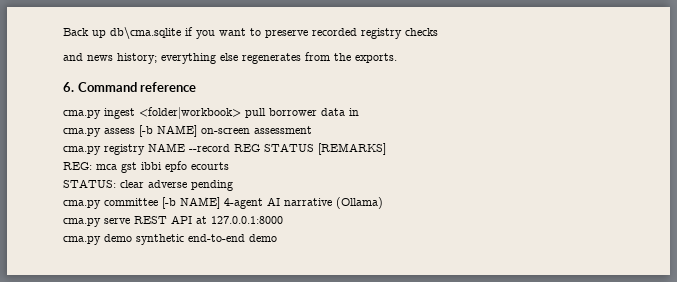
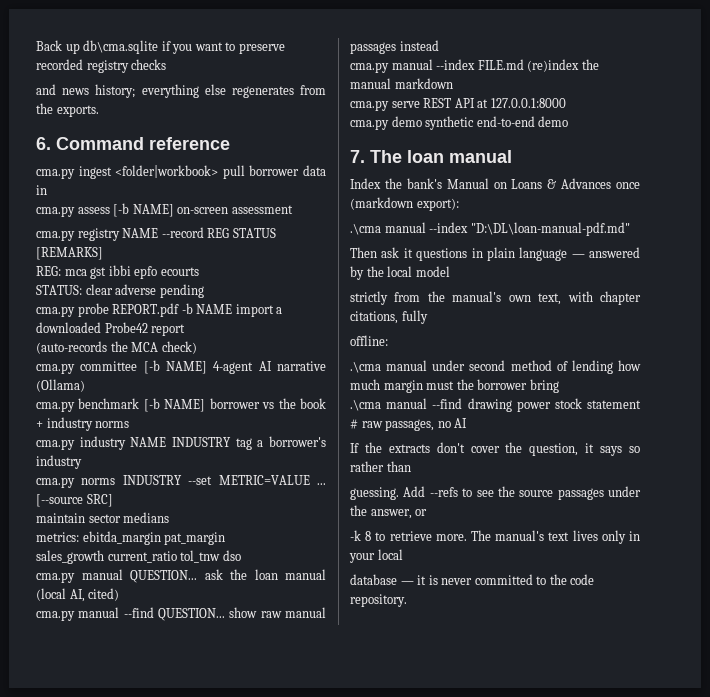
(233, 185) none -> [36,303,283,317] [36,322,186,336] [36,341,197,354] // cma.py probe REPORT.pdf -b NAME import a downloaded Probe42 report // (auto-records the MCA check)
(383, 203) none -> [36,398,326,412] [36,417,130,431] [36,436,326,450] [36,455,82,469] [36,475,326,488] [36,494,113,507] [36,512,170,523] [36,531,226,545] [36,550,241,564] [36,569,326,583] [36,588,120,602] [36,607,326,621] [350,40,439,54] [350,59,599,73] [350,78,453,89] // cma.py benchmark [-b NAME] borrower vs the book + industry norms // cma.py industry NAME INDUSTRY tag a borrower's industry // cma.py norms INDUSTRY --set METRIC=VALUE ... [--source SRC] // maintain sector medians // metrics: ebitda_margin pat_margin // sales_growth current_ratio tol_tnw dso // cma.py manual QUESTION... ask the loan manual (local AI, cited) // cma.py manual --find QUESTION... show raw manual passages instead // cma.py manual --index FILE.md (re)index the manual markdown
(277, 238) none -> [350,150,512,163] [350,178,640,189] [350,197,459,211] [350,222,630,236] [350,247,640,261] [350,266,450,280] [350,291,641,305] [350,310,428,324] [350,335,388,346] [350,360,641,374] [350,379,559,393] [350,398,641,412] [350,418,468,431] [350,442,640,456] [350,461,411,472] [350,486,641,500] [350,505,428,519] [350,530,640,544] [349,549,403,563] [350,574,595,585] [350,594,407,607] // 7. The loan manual // Index the bank's Manual on Loans & Advances once (markdown export): // .\cma manual --index "D:\DL\loan-manual-pdf.md" // Then ask it questions in plain language — answered by the local model // strictly from the manual's own text, with chapter citations, fully // offline: // .\cma manual under second method of lending how much margin must the borrower bring // .\cma manual --find drawing power stock statement # raw passages, no AI // If the extracts don't cover the question, it says so rather than // guessing. Add --refs to see the source passages under the answer, or // -k 8 to retrieve more. The manual's text lives only in your local // database — it is never committed to the code repository.

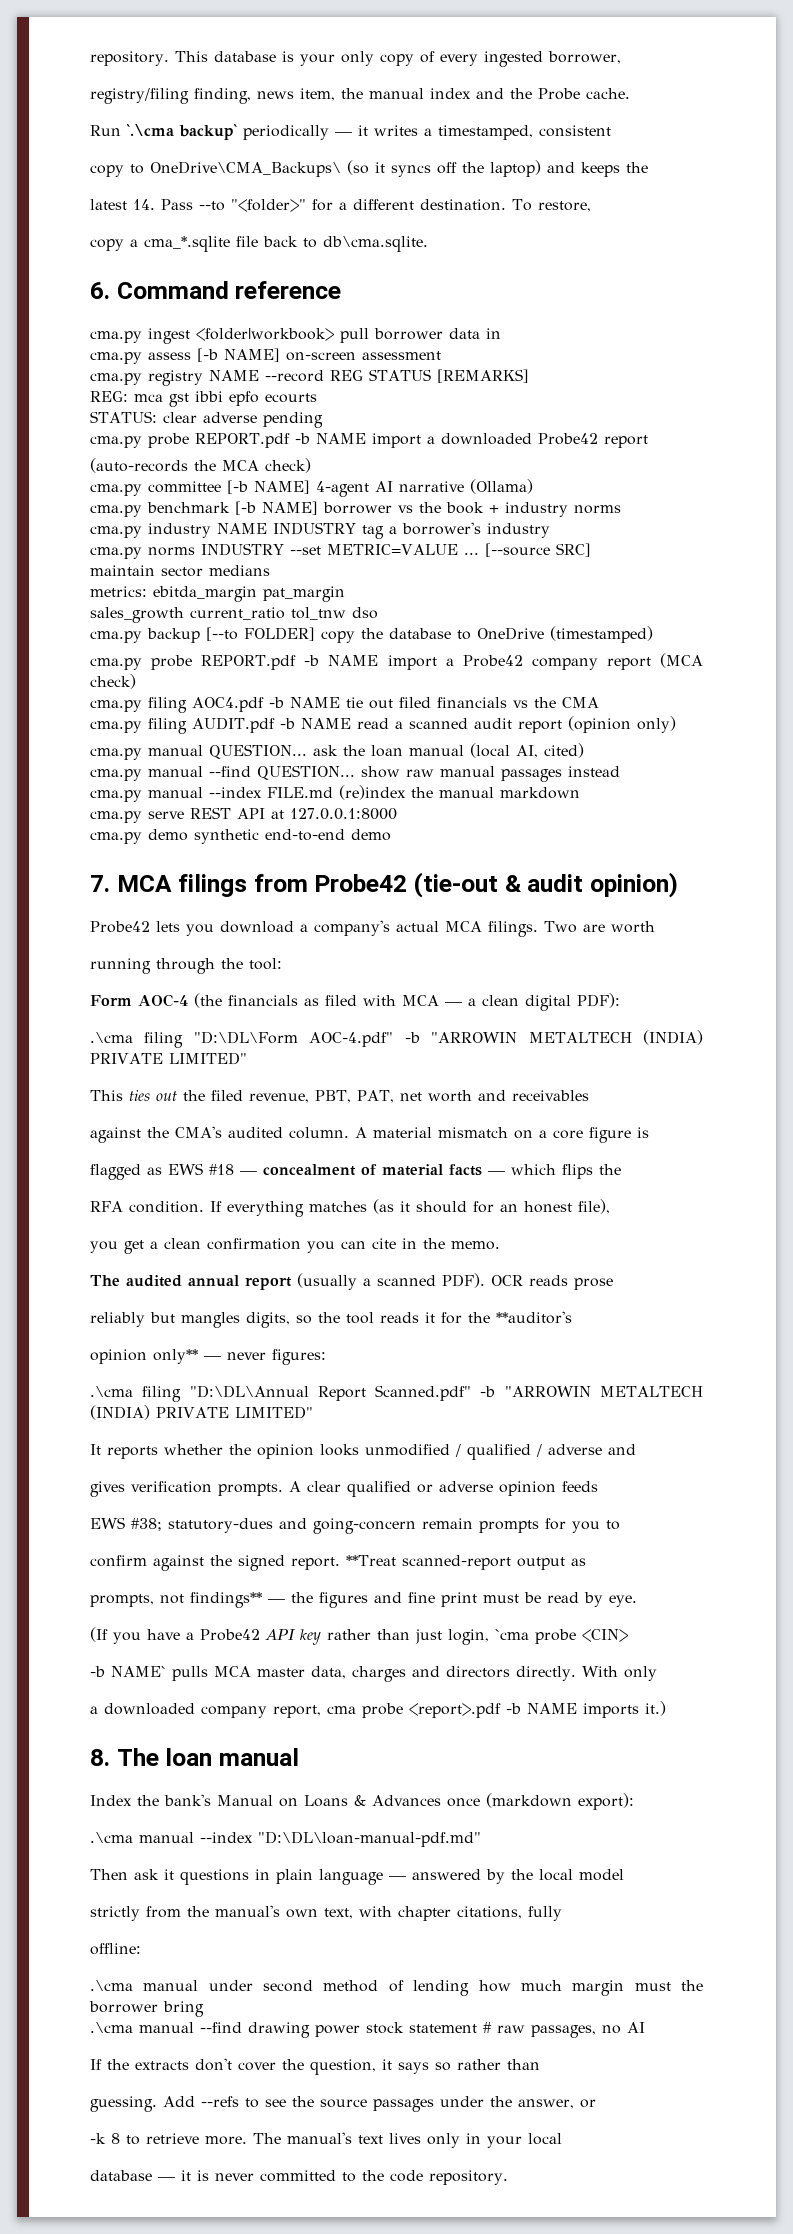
[36,40,285,54] [36,59,167,73] [36,84,326,98] [36,103,99,117] Back up db\cma.sqlite if you want to preserve recorded registry checks // and news history; everything else regenerates from the exports. -> [90,51,621,67] [90,88,630,104] [90,124,611,140] [90,160,648,177] [90,199,591,212] [90,236,428,252] repository. This database is your only copy of every ingested borrower, // registry/filing finding, news item, the manual index and the Probe cache. // Run `.\cma backup` periodically — it writes a timestamped, consistent // copy to OneDrive\CMA_Backups\ (so it syncs off the laptop) and keeps the // latest 14. Pass --to "<folder>" for a different destination. To restore, // copy a cma_*.sqlite file back to db\cma.sqlite.
(241, 555) none -> [90,626,653,643] [90,653,703,670] [90,674,136,689] [90,697,599,713] [90,716,676,734] // cma.py backup [--to FOLDER] copy the database to OneDrive (timestamped) // cma.py probe REPORT.pdf -b NAME import a Probe42 company report (MCA check) // cma.py filing AOC4.pdf -b NAME tie out filed financials vs the CMA // cma.py filing AUDIT.pdf -b NAME read a scanned audit report (opinion only)
(365, 156) none -> [116,872,678,898] [90,920,655,937] [90,958,282,974] [90,993,620,1011] [90,1030,703,1048] [90,1052,247,1065] [90,1090,589,1103] [90,1126,649,1143] [90,1163,621,1180] [90,1199,610,1217] [90,1238,500,1254] [90,1273,613,1290] [90,1311,572,1328] [90,1349,326,1365] [90,1385,704,1402] [90,1405,313,1420] [90,1444,636,1460] [90,1481,598,1497] [90,1517,620,1534] [90,1555,586,1571] [90,1592,637,1608] [90,1627,628,1645] [90,1666,657,1682] [90,1701,666,1718] [90,1749,110,1766] MCA filings from Probe42 (tie-out & audit opinion) // Probe42 lets you download a company's actual MCA filings. Two are worth // running through the tool: // Form AOC-4 (the financials as filed with MCA — a clean digital PDF): // .\cma filing "D:\DL\Form AOC-4.pdf" -b "ARROWIN METALTECH (INDIA) PRIVATE LIMITED" // This ties out the filed revenue, PBT, PAT, net worth and receivables // against the CMA's audited column. A material mismatch on a core figure is // flagged as EWS #18 — concealment of material facts — which flips the // RFA condition. If everything matches (as it should for an honest file), // you get a clean confirmation you can cite in the memo. // The audited annual report (usually a scanned PDF). OCR reads prose // reliably but mangles digits, so the tool reads it for the **auditor's // opinion only** — never figures: // .\cma filing "D:\DL\Annual Report Scanned.pdf" -b "ARROWIN METALTECH (INDIA) PRIVATE LIMITED" // It reports whether the opinion looks unmodified / qualified / adverse and // gives verification prompts. A clear qualified or adverse opinion feeds // EWS #38; statutory-dues and going-concern remain prompts for you to // confirm against the signed report. **Treat scanned-report output as // prompts, not findings** — the figures and fine print must be read by eye. // (If you have a Probe42 API key rather than just login, `cma probe <CIN> // -b NAME` pulls MCA master data, charges and directors directly. With only // a downloaded company report, cma probe <report>.pdf -b NAME imports it.) // 8.

